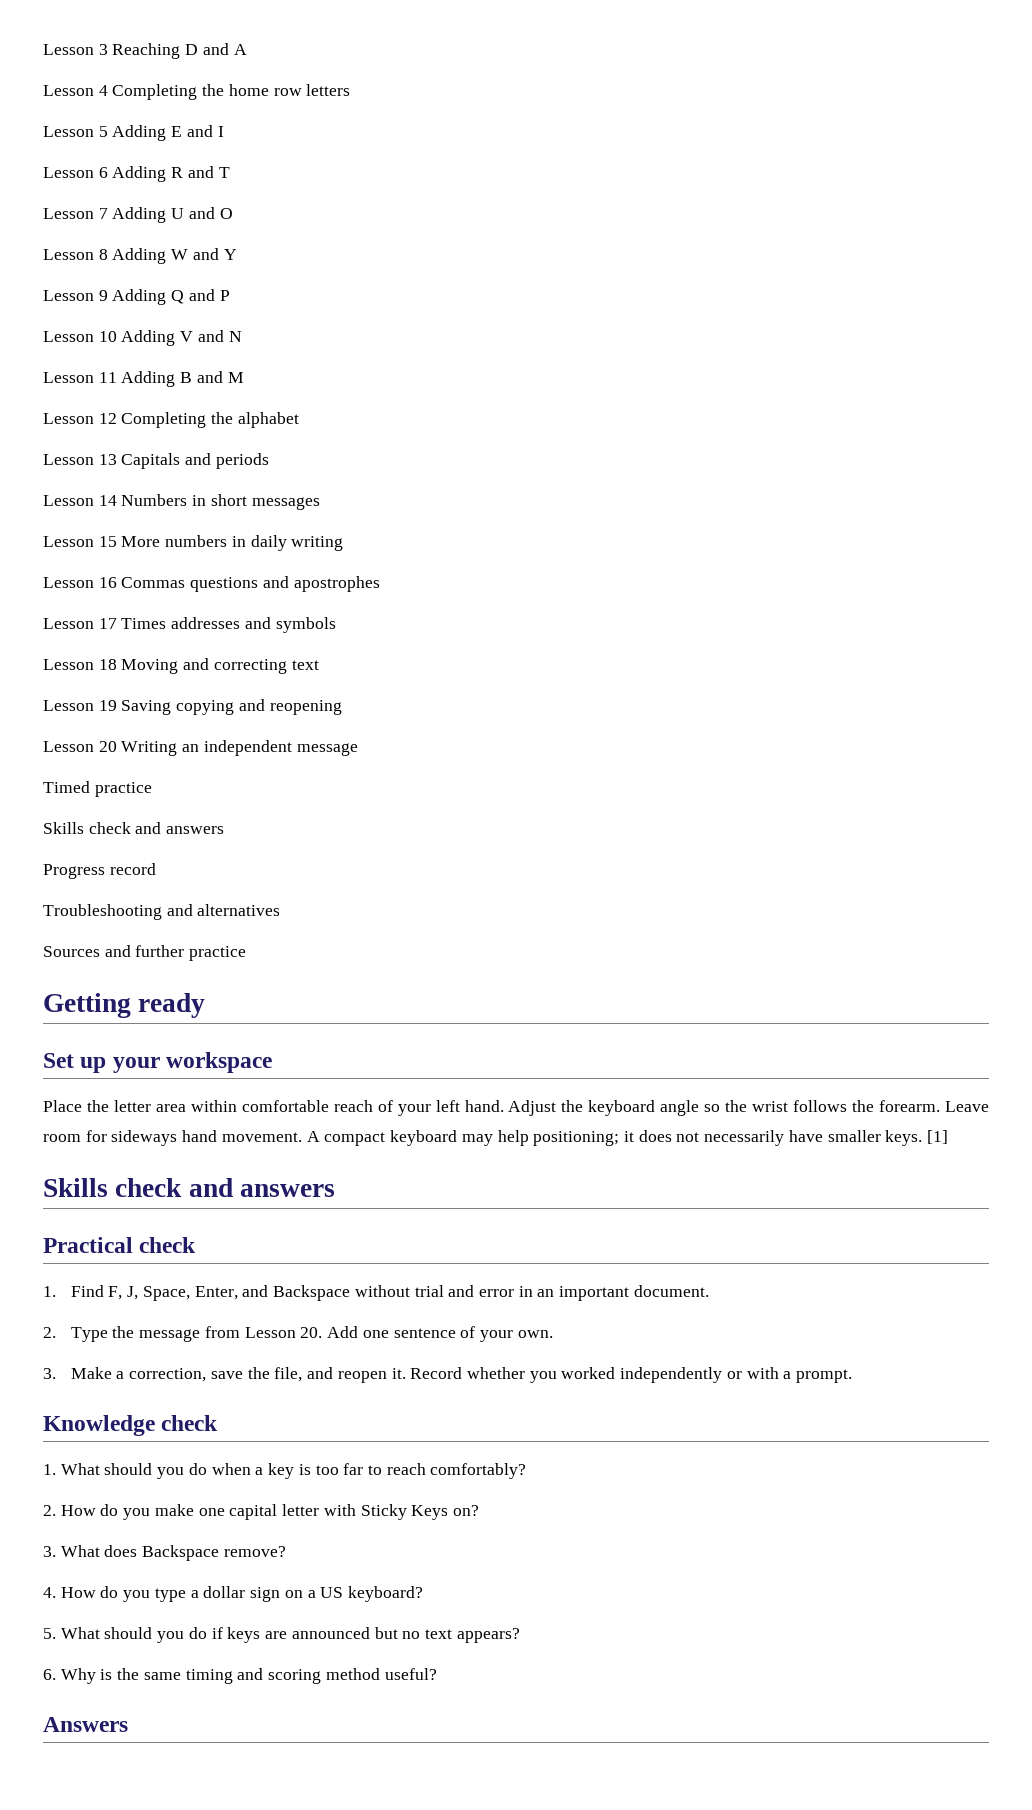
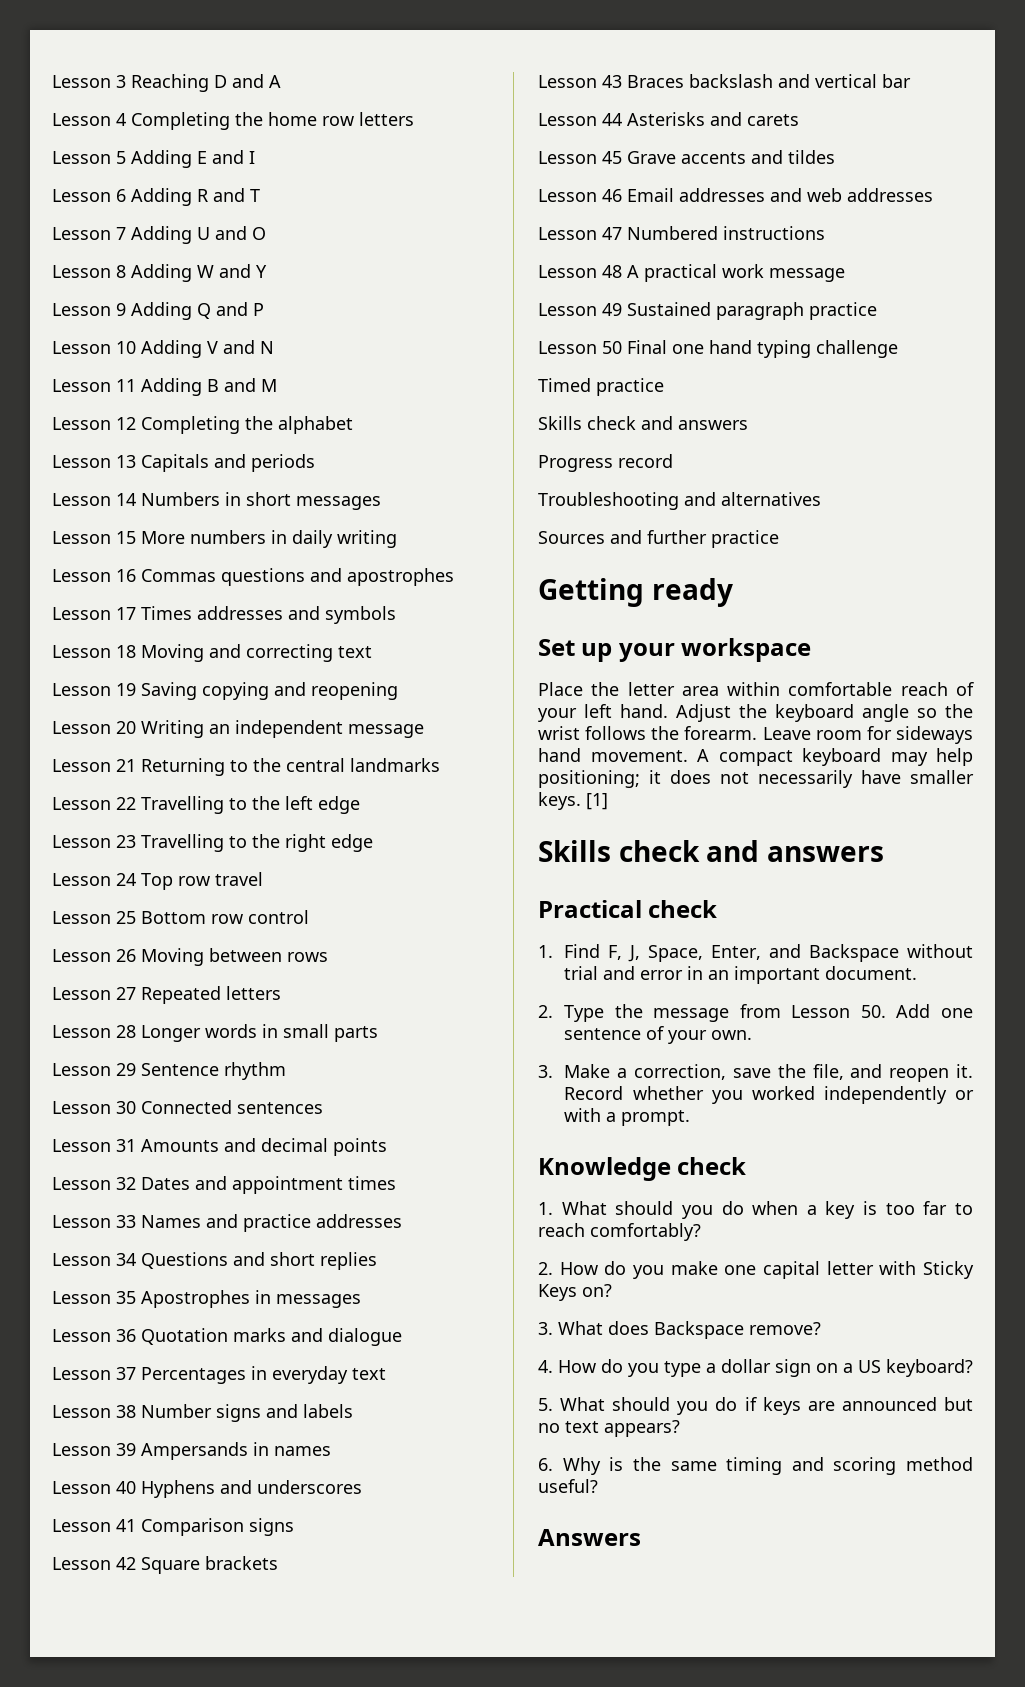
(358, 749) none -> [52,758,440,776] [52,796,360,814] [52,834,373,852] [52,872,263,890] [52,910,309,924] [52,948,328,966] [52,986,281,1004] [52,1024,378,1042] [52,1062,286,1080] [52,1100,323,1114] [52,1138,387,1156] [52,1176,396,1194] [52,1214,402,1232] [52,1252,377,1270] [52,1290,361,1308] [52,1328,402,1346] [52,1366,386,1384] [52,1404,353,1422] [52,1442,331,1460] [52,1480,362,1498] [52,1518,294,1536] [52,1556,278,1574] [538,74,911,88] [538,112,799,126] [538,150,835,164] [538,188,933,202] [538,226,825,240] [538,264,845,282] [538,302,877,320] [538,340,898,358] // Lesson 21 Returning to the central landmarks // Lesson 22 Travelling to the left edge // Lesson 23 Travelling to the right edge // Lesson 24 Top row travel // Lesson 25 Bottom row control // Lesson 26 Moving between rows // Lesson 27 Repeated letters // Lesson 28 Longer words in small parts // Lesson 29 Sentence rhythm // Lesson 30 Connected sentences // Lesson 31 Amounts and decimal points // Lesson 32 Dates and appointment times // Lesson 33 Names and practice addresses // Lesson 34 Questions and short replies // Lesson 35 Apostrophes in messages // Lesson 36 Quotation marks and dialogue // Lesson 37 Percentages in everyday text // Lesson 38 Number signs and labels // Lesson 39 Ampersands in names // Lesson 40 Hyphens and underscores // Lesson 41 Comparison signs // Lesson 42 Square brackets // Lesson 43 Braces backslash and vertical bar // Lesson 44 Asterisks and carets // Lesson 45 Grave accents and tildes // Lesson 46 Email addresses and web addresses // Lesson 47 Numbered instructions // Lesson 48 A practical work message // Lesson 49 Sustained paragraph practice // Lesson 50 Final one hand typing challenge
[300,1327,323,1338] 20. -> [860,1005,886,1018] 50.

